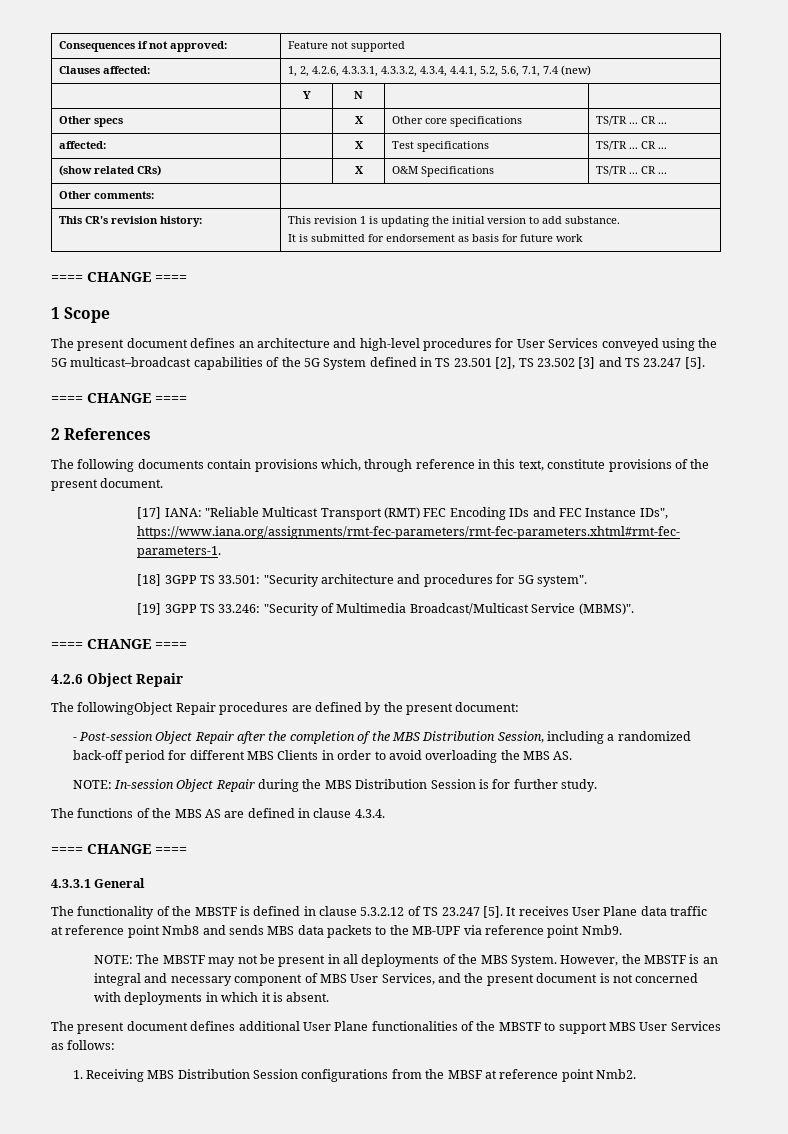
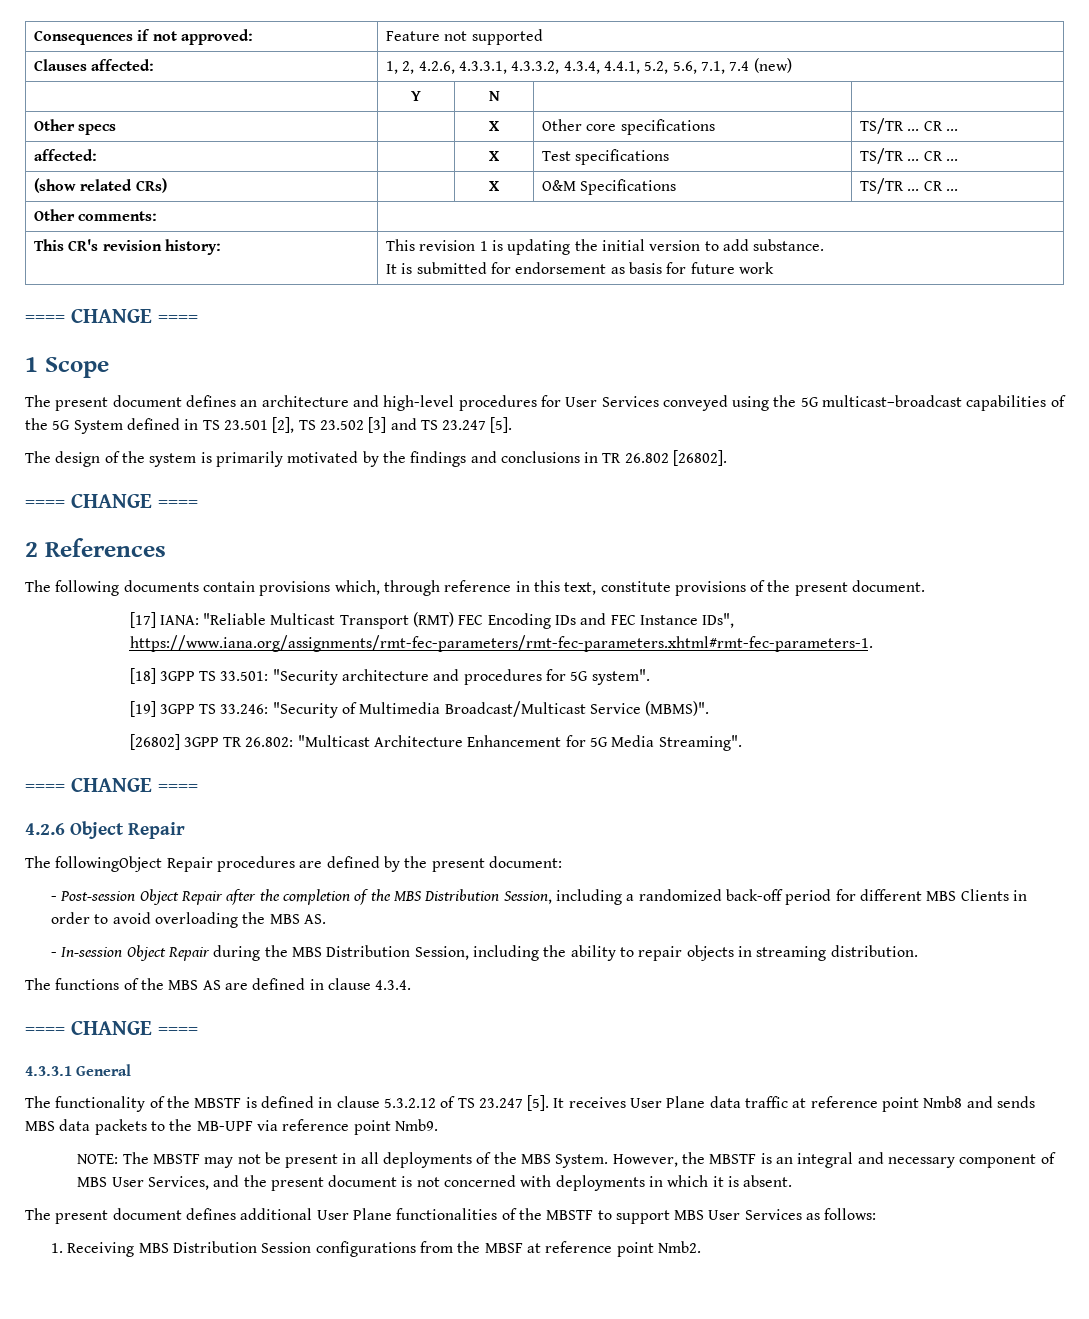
(705, 363) none -> [25,450,728,467] // The design of the system is primarily motivated by the findings and conclusions in TR 26.802 [26802].
(634, 609) none -> [129,734,742,751] // [26802] 3GPP TR 26.802: "Multicast Architecture Enhancement for 5G Media Streaming".
[72,780,112,789] NOTE: -> [51,952,58,957] -
[430,779,598,792] Session is for further study. -> [414,945,918,961] Session, including the ability to repair objects in streaming distribution.

